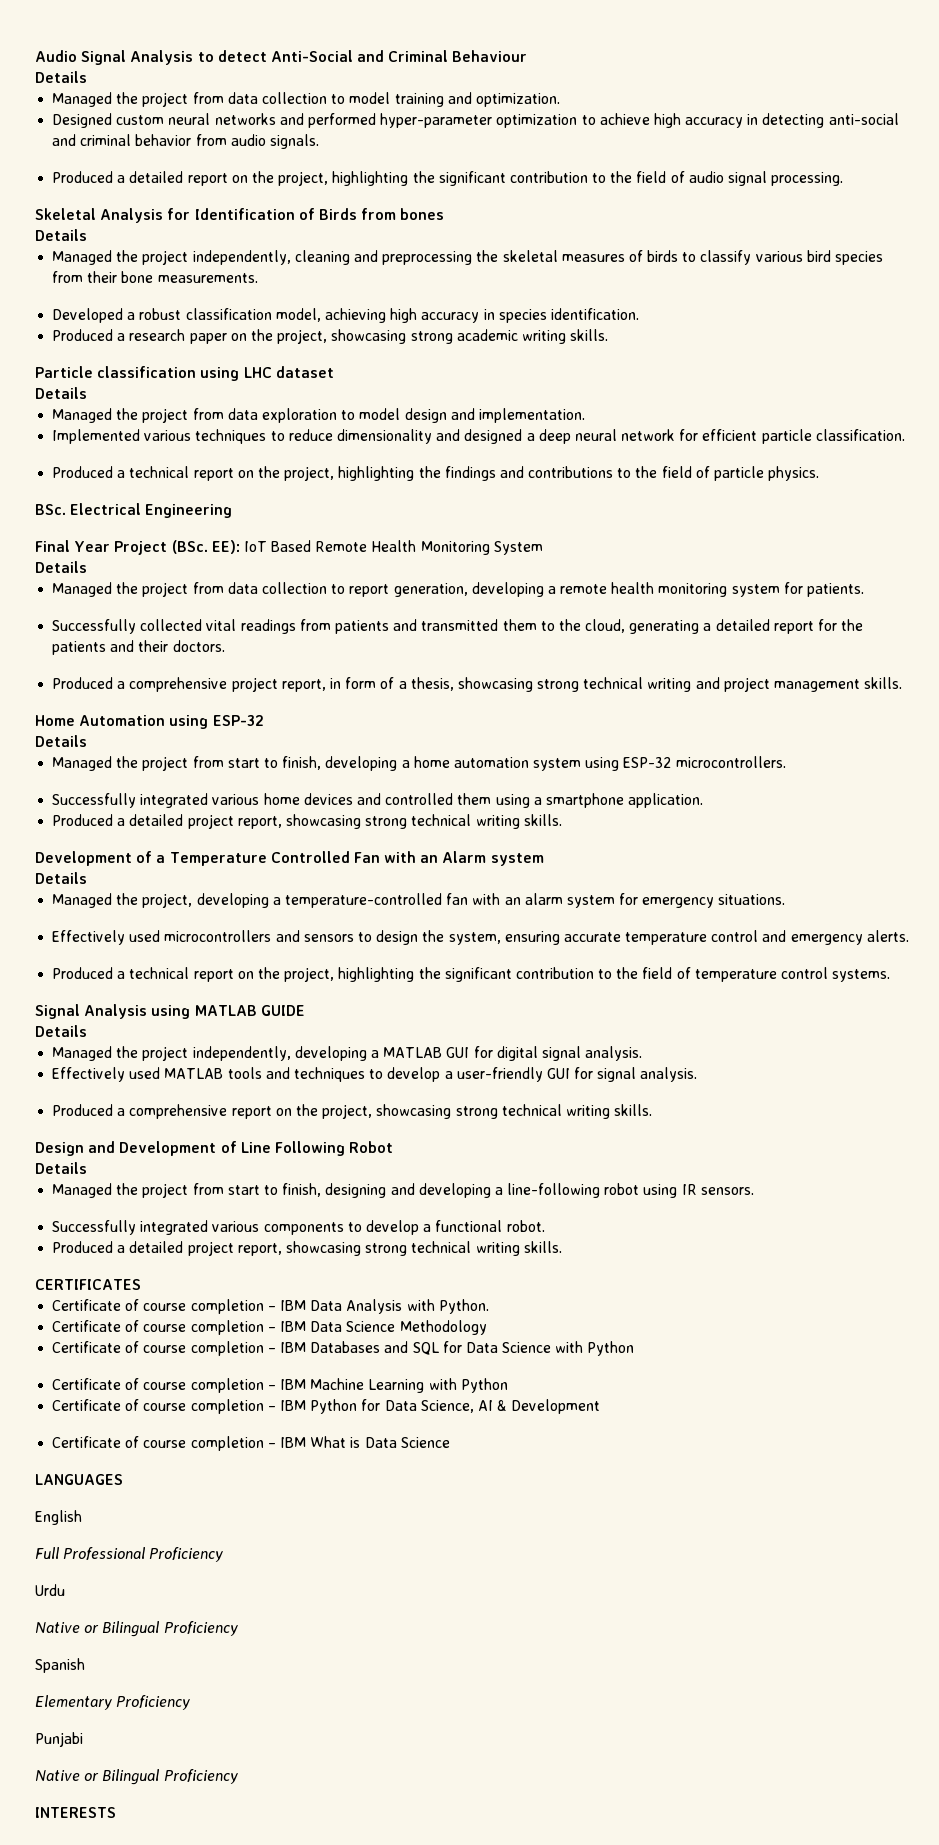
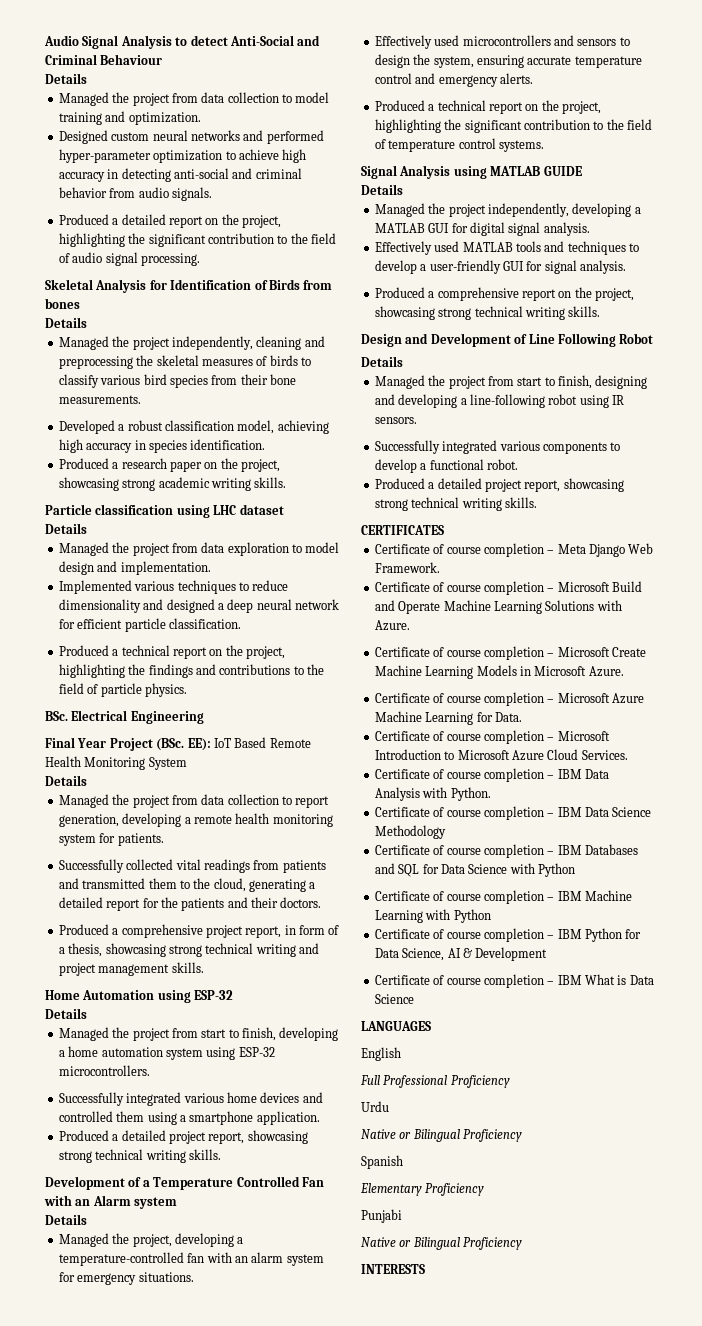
(141, 1284) none -> [374,543,654,557] [374,562,440,573] [374,581,642,595] [374,600,622,614] [374,620,410,631] [374,646,646,660] [374,665,624,679] [374,692,644,706] [374,711,522,725] [374,730,610,744] [374,749,628,761] // Certificate of course completion – Meta Django Web Framework. // Certificate of course completion – Microsoft Build and Operate Machine Learning Solutions with Azure. // Certificate of course completion – Microsoft Create Machine Learning Models in Microsoft Azure. // Certificate of course completion – Microsoft Azure Machine Learning for Data. // Certificate of course completion – Microsoft Introduction to Microsoft Azure Cloud Services.

